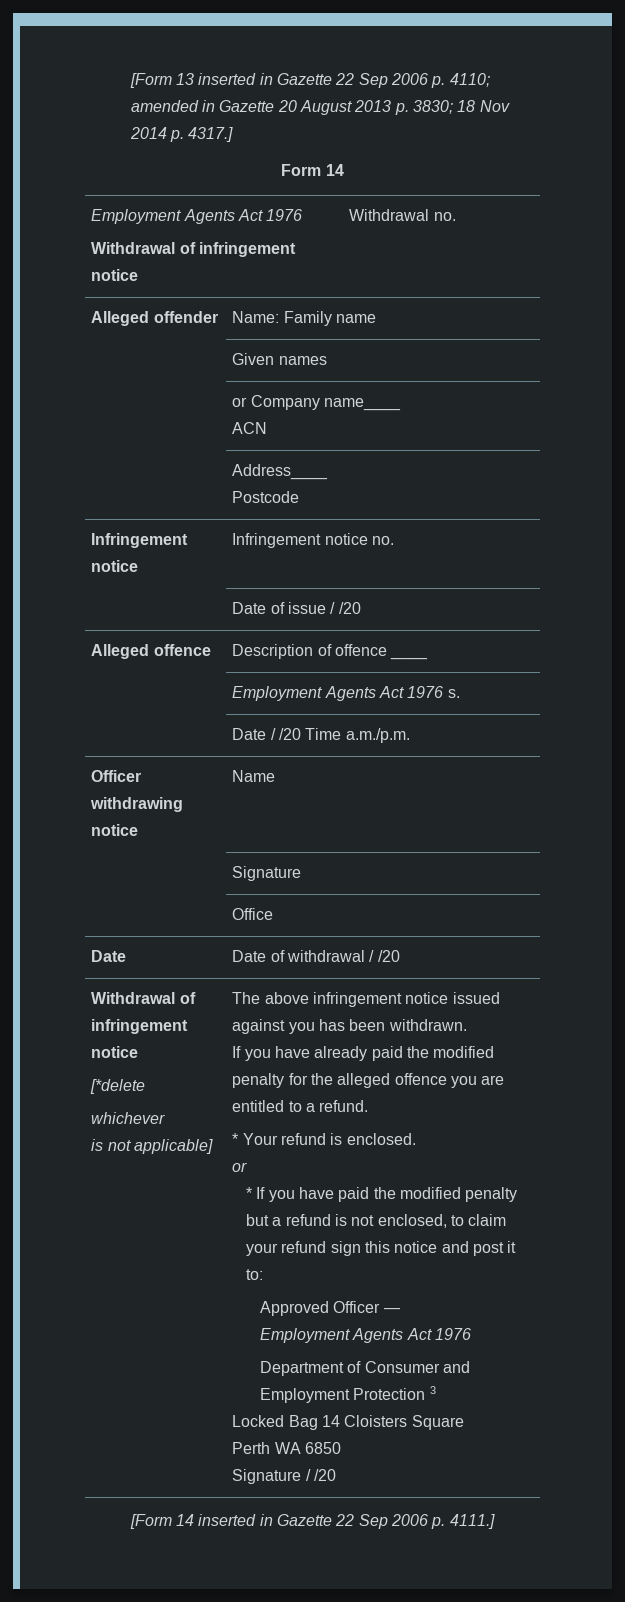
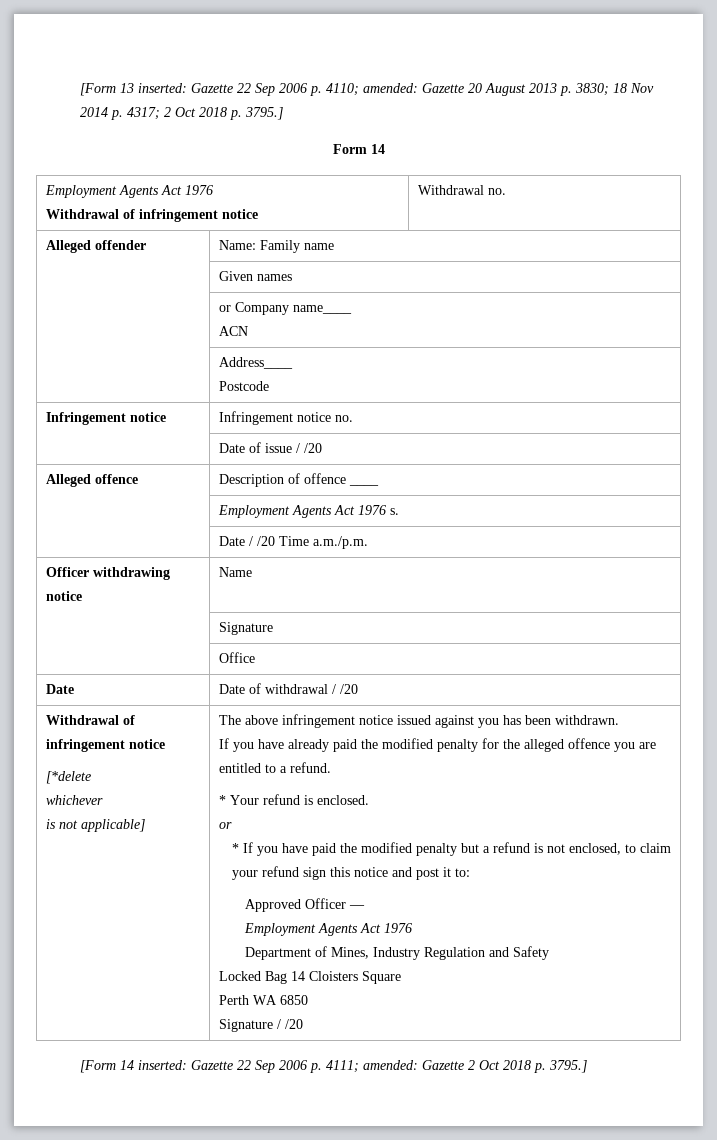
[198,73,273,85] inserted in -> [137,83,187,93] inserted:
[130,100,215,112] amended in -> [362,83,418,93] amended:
[188,127,234,142] 4317.] -> [126,107,283,120] 4317; 2 Oct 2018 p. 3795.]
[364,1361,470,1373] [259,1386,436,1403] Consumer and Employment Protection 3 -> [330,946,549,960] Mines, Industry Regulation and Safety
[198,1514,495,1529] inserted in Gazette 22 Sep 2006 p. 4111.] -> [137,1060,587,1073] inserted: Gazette 22 Sep 2006 p. 4111; amended: Gazette 2 Oct 2018 p. 3795.]

